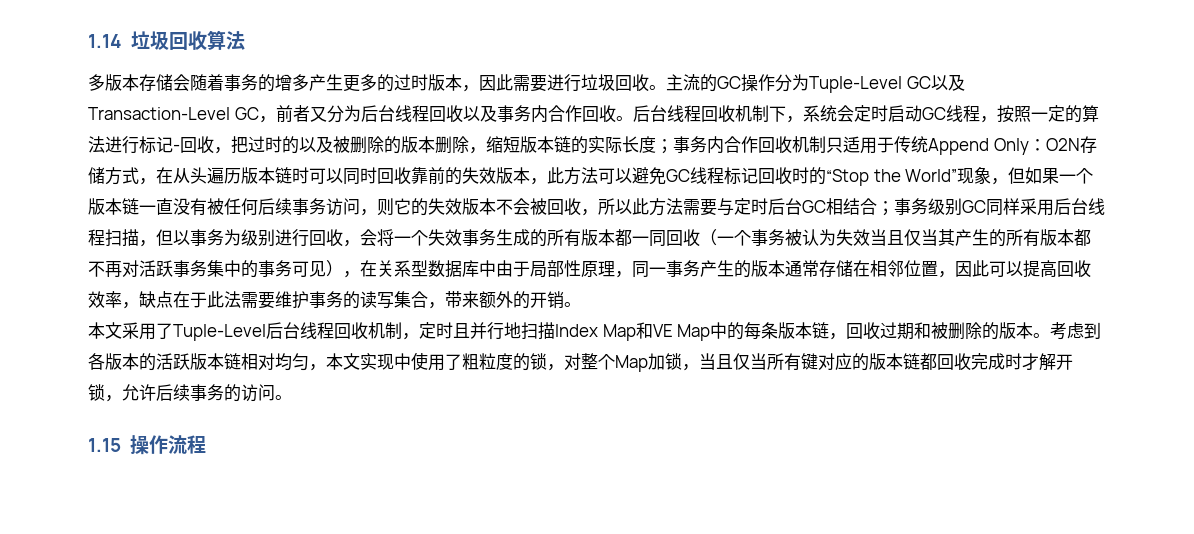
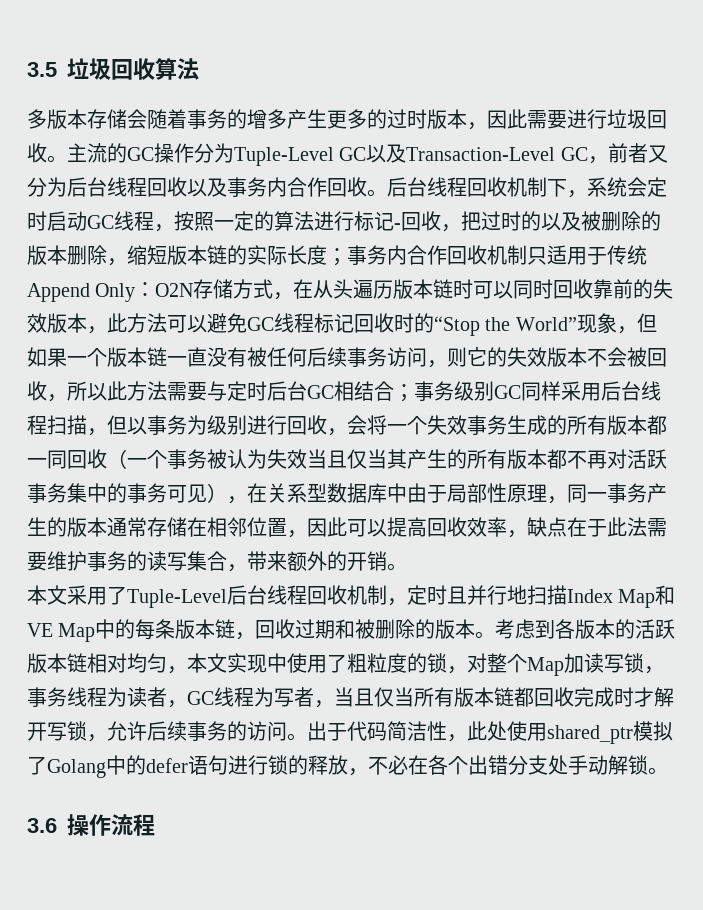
[88,34,122,48] 1.14 -> [27,62,57,77] 3.5
[665,353,682,370] 锁 -> [584,653,664,674] [27,687,314,708] 读写锁，事务线程为读者，GC线程为写者
[801,353,869,371] 键对应的 -> (454, 697) none
(1073, 362) none -> [47,722,67,741] 写
[88,438,121,452] // 1.15 -> [307,721,673,744] [27,755,668,778] [27,818,57,833] 出于代码简洁性，此处使用shared_ptr模拟了Golang中的defer语句进行锁的释放，不必在各个出错分支处手动解锁。 // 3.6

